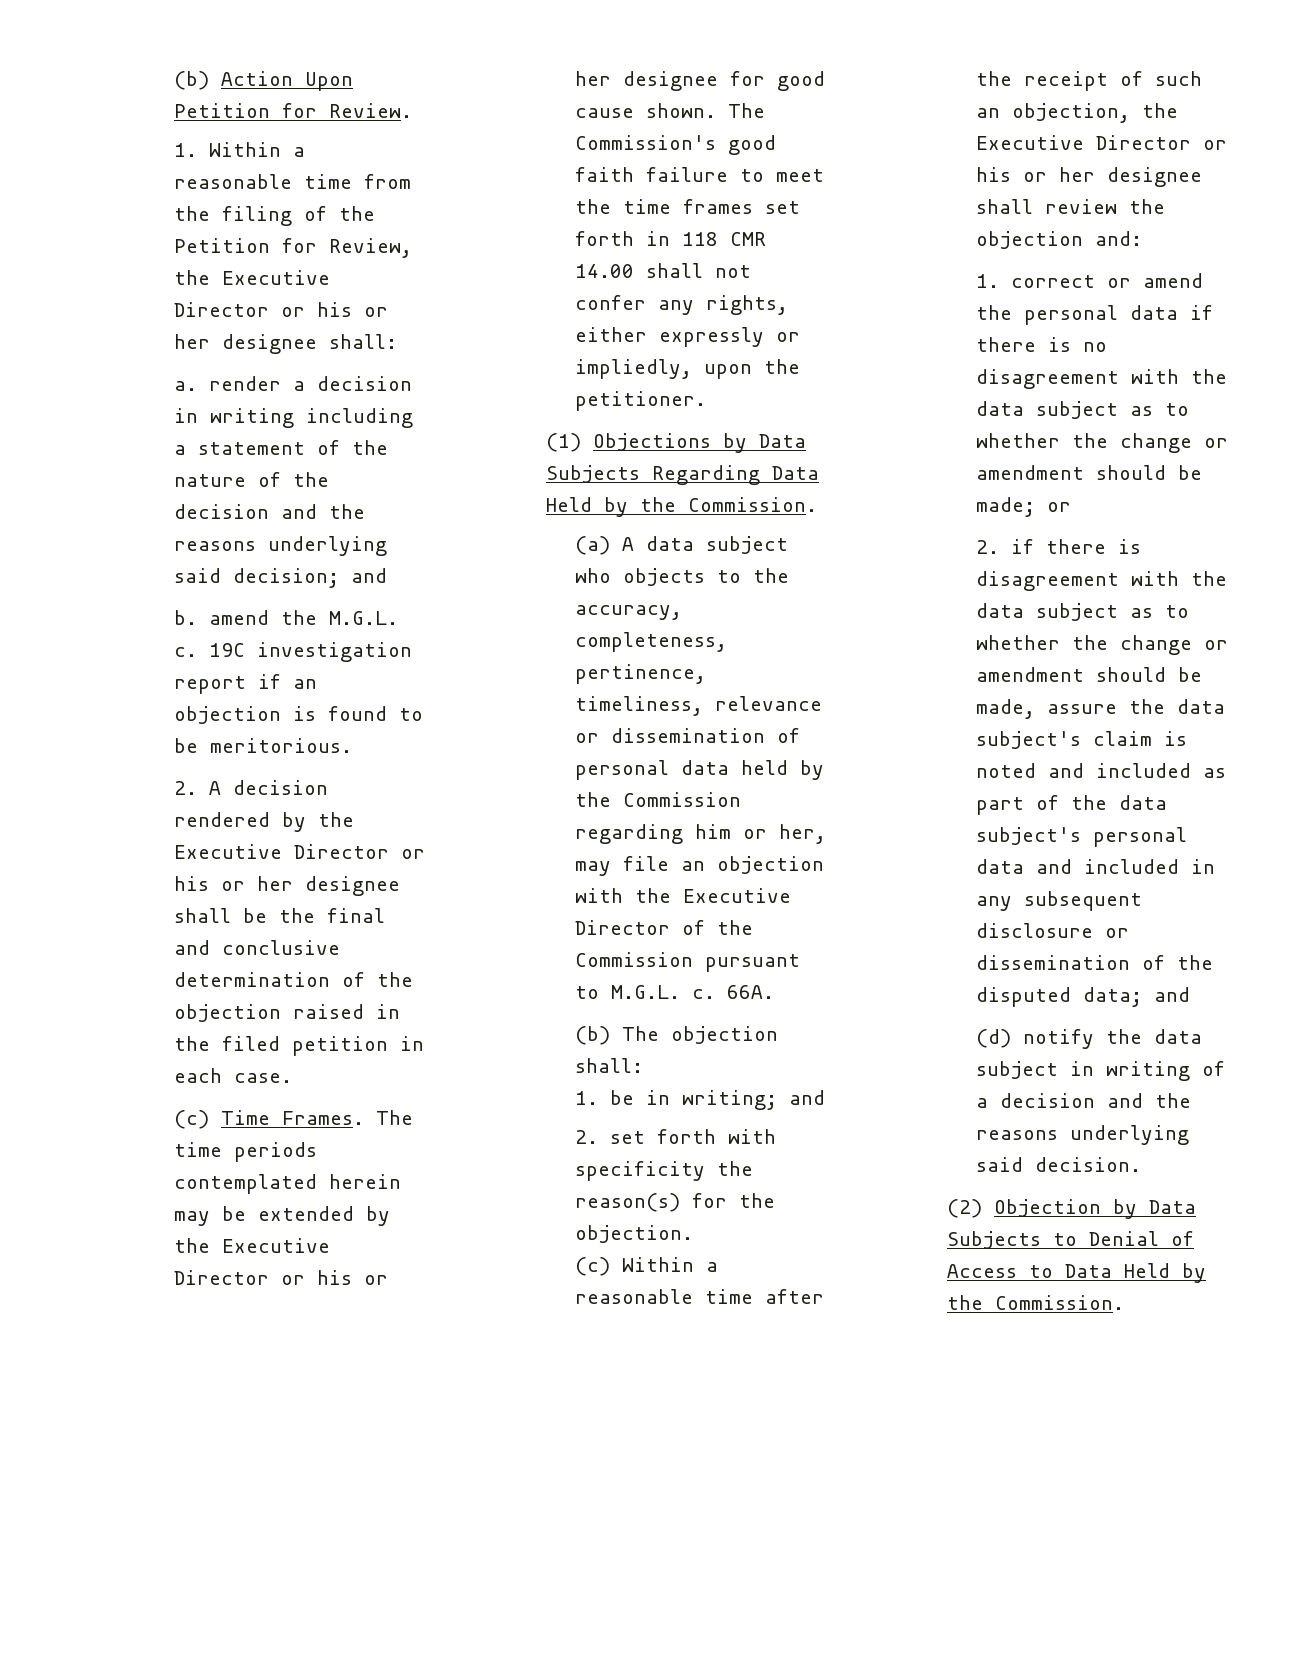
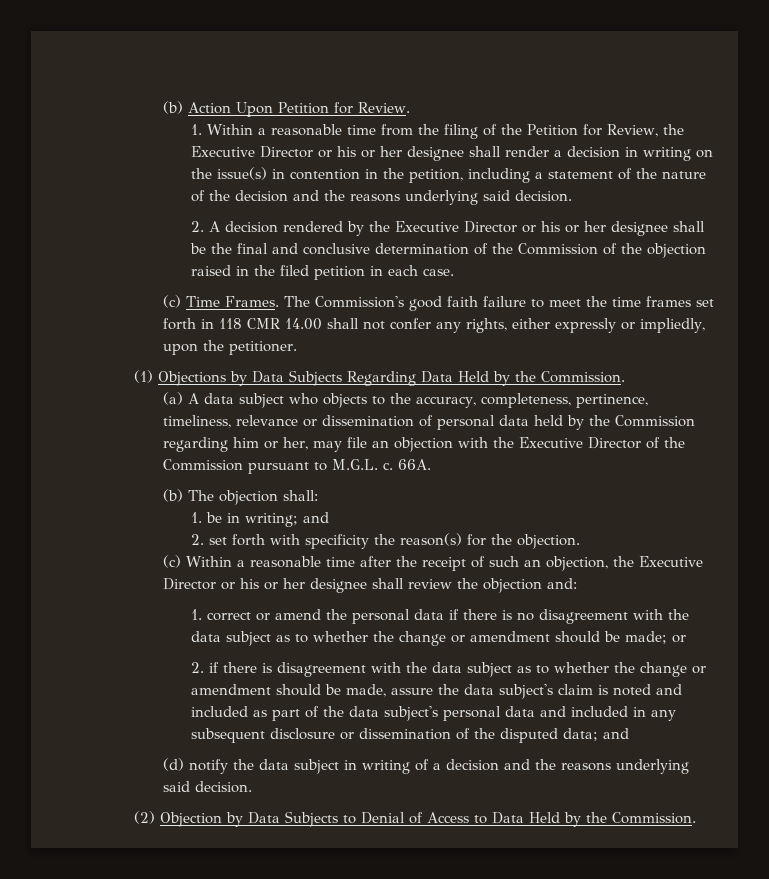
[329,334,398,349] [174,381,198,391] shall: // a. -> [469,146,502,157] shall
(295, 418) none -> [696,149,714,158] [191,167,464,183] on the issue(s) in contention in the petition,
[233,568,388,588] [174,610,399,625] [174,642,413,662] [174,674,318,694] [174,706,424,724] [174,738,353,753] decision; and // b. amend the M.G.L. c. 19C investigation report if an objection is found to be meritorious. -> [515,190,573,202] decision.
(414, 979) none -> [518,243,643,255] Commission of the
[174,1142,318,1162] [174,1174,402,1194] [174,1206,391,1226] [174,1238,331,1253] [174,1270,389,1285] [575,71,826,91] [575,103,766,118] time periods contemplated herein may be extended by the Executive Director or his or her designee for good cause shown. The -> (310, 301) none

